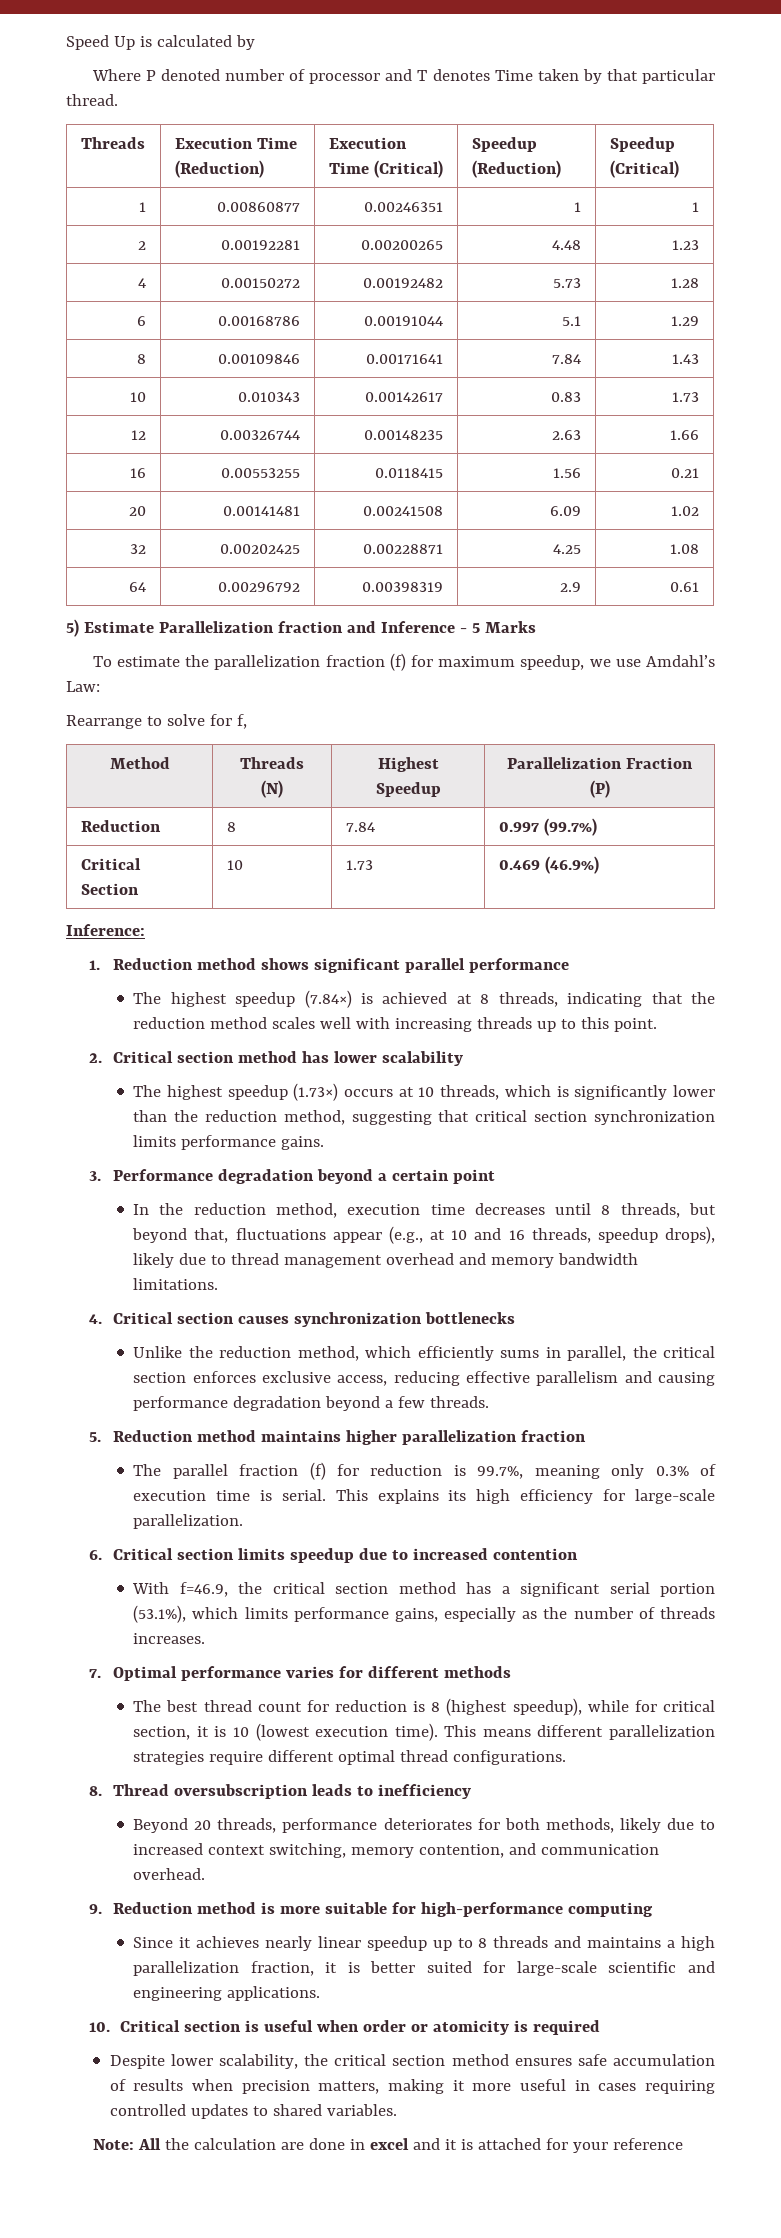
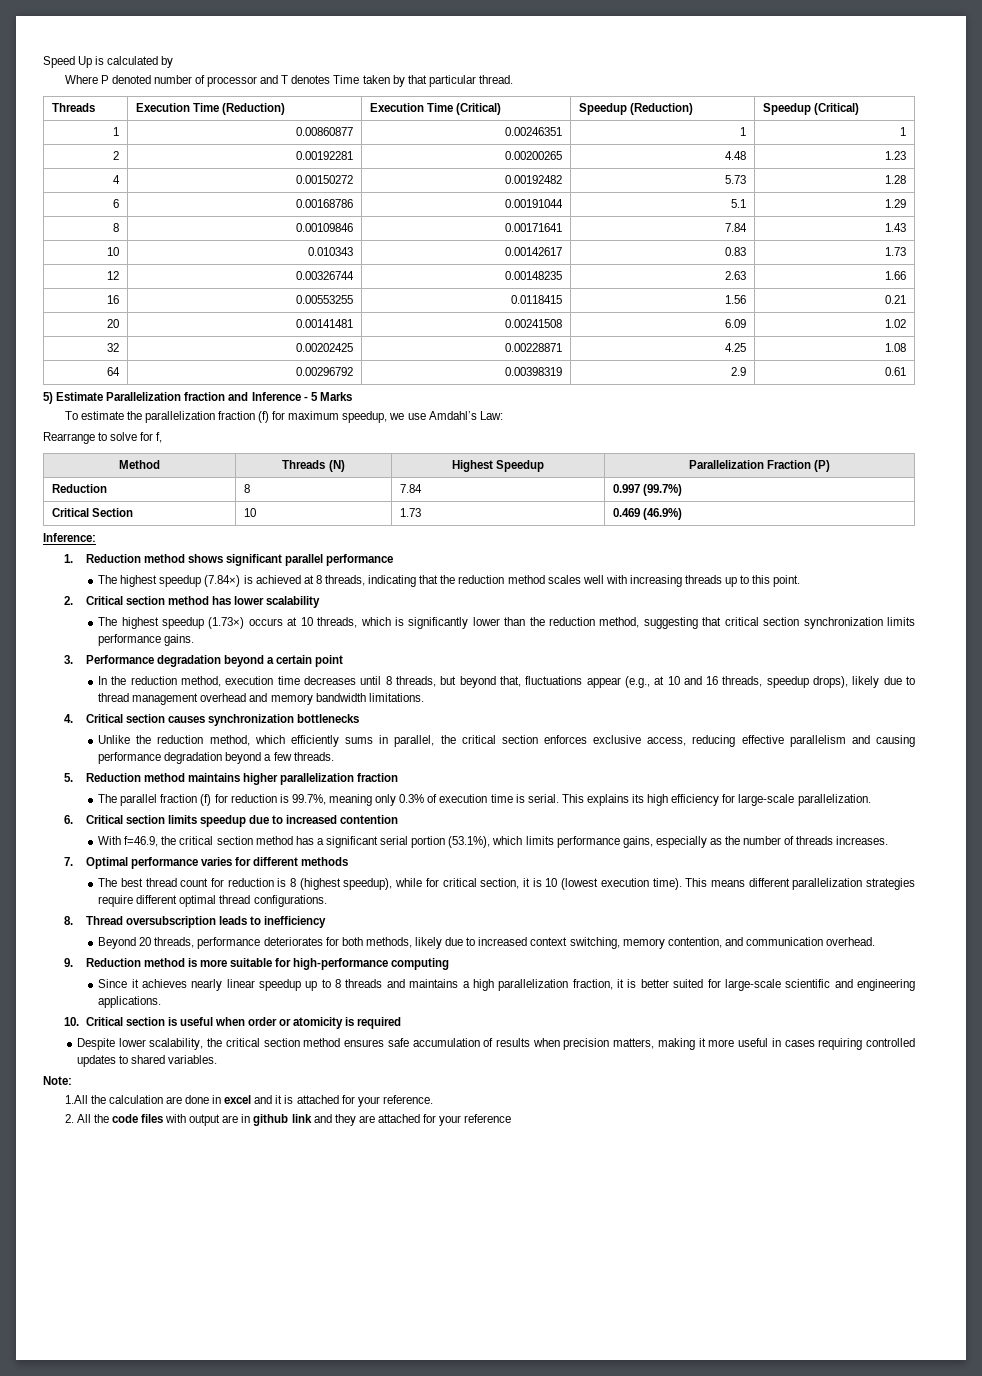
[137,2138,161,2150] All -> [64,1095,88,1104] // 1.All
(608, 2147) none -> [382,1095,433,1104] [64,1114,462,1126] reference. // 2. All the code files with output are in github link and they are attached for your

